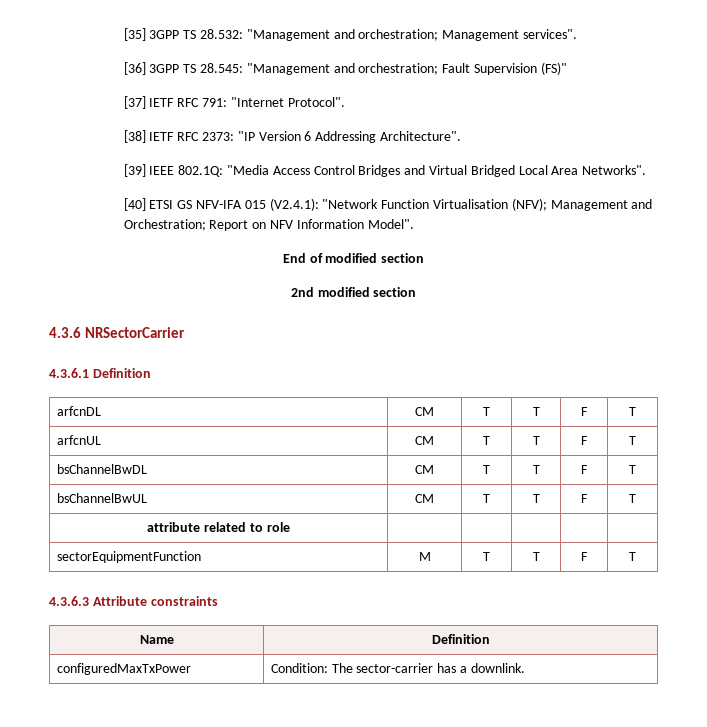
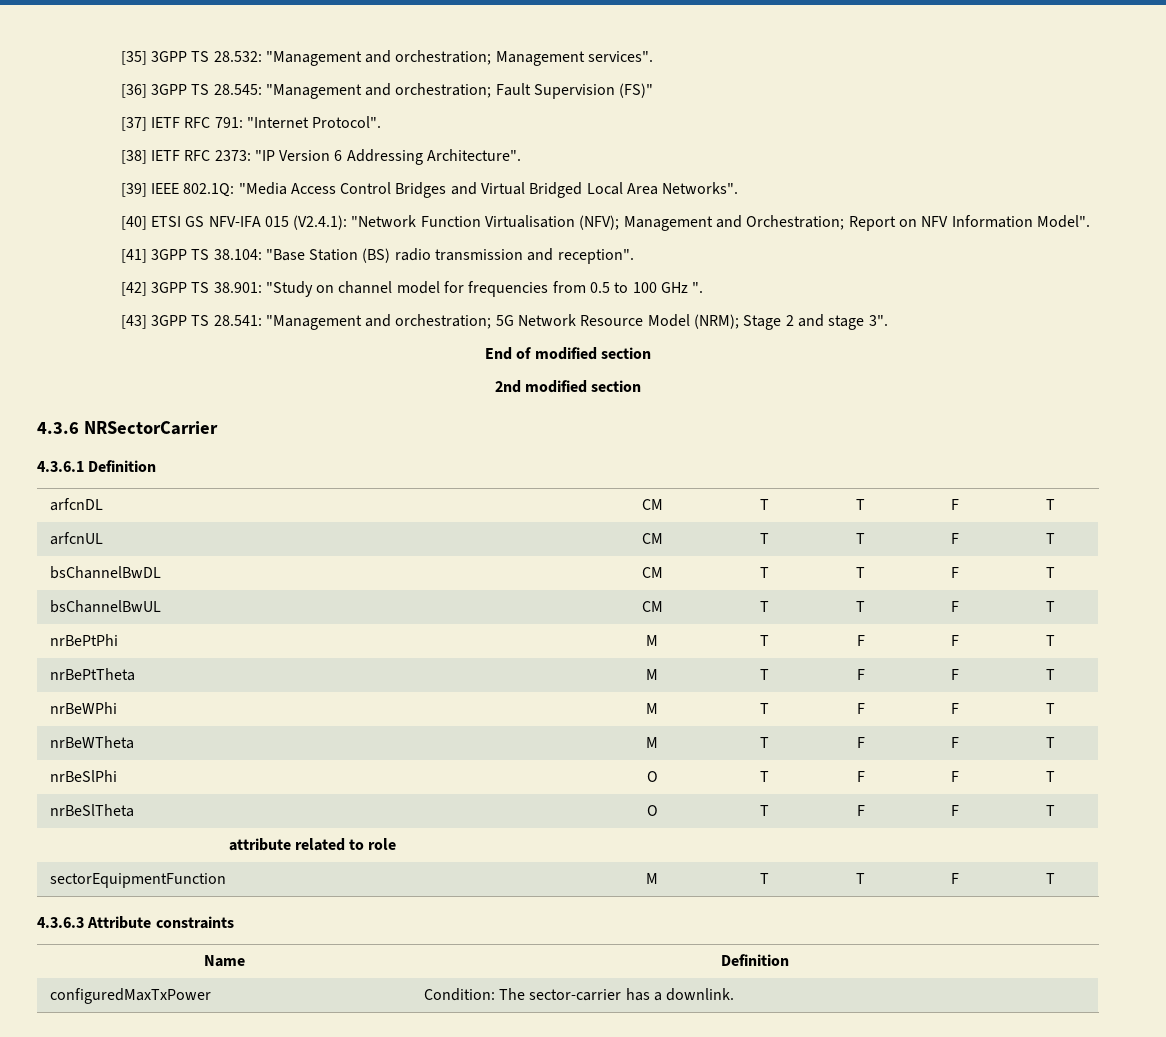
(414, 224) none -> [120,248,634,264] [120,281,704,297] [120,314,888,330] // [41] 3GPP TS 38.104: "Base Station (BS) radio transmission and reception". // [42] 3GPP TS 38.901: "Study on channel model for frequencies from 0.5 to 100 GHz ". // [43] 3GPP TS 28.541: "Management and orchestration; 5G Network Resource Model (NRM); Stage 2 and stage 3".
(636, 498) none -> [49,634,118,646] [646,635,658,646] [760,635,769,646] [856,635,865,646] [951,635,959,646] [1045,635,1055,646] [49,668,135,681] [646,669,658,680] [760,669,769,680] [856,669,865,680] [951,669,959,680] [1045,669,1055,680] [49,702,117,714] [646,703,658,714] [760,703,769,714] [856,703,865,714] [951,703,959,714] [1045,703,1055,714] [49,736,134,749] [646,737,658,748] [760,737,769,748] [856,737,865,748] [951,737,959,748] [1045,737,1055,748] [49,770,117,782] [646,771,658,782] [760,771,769,782] [856,771,865,782] [951,771,959,782] [1045,771,1055,782] [49,804,134,817] [646,805,658,816] [760,805,769,816] [856,805,865,816] [951,805,959,816] [1045,805,1055,816] // nrBePtPhi | M | T | F | F | T // nrBePtTheta | M | T | F | F | T // nrBeWPhi | M | T | F | F | T // nrBeWTheta | M | T | F | F | T // nrBeSlPhi | O | T | F | F | T // nrBeSlTheta | O | T | F | F | T

